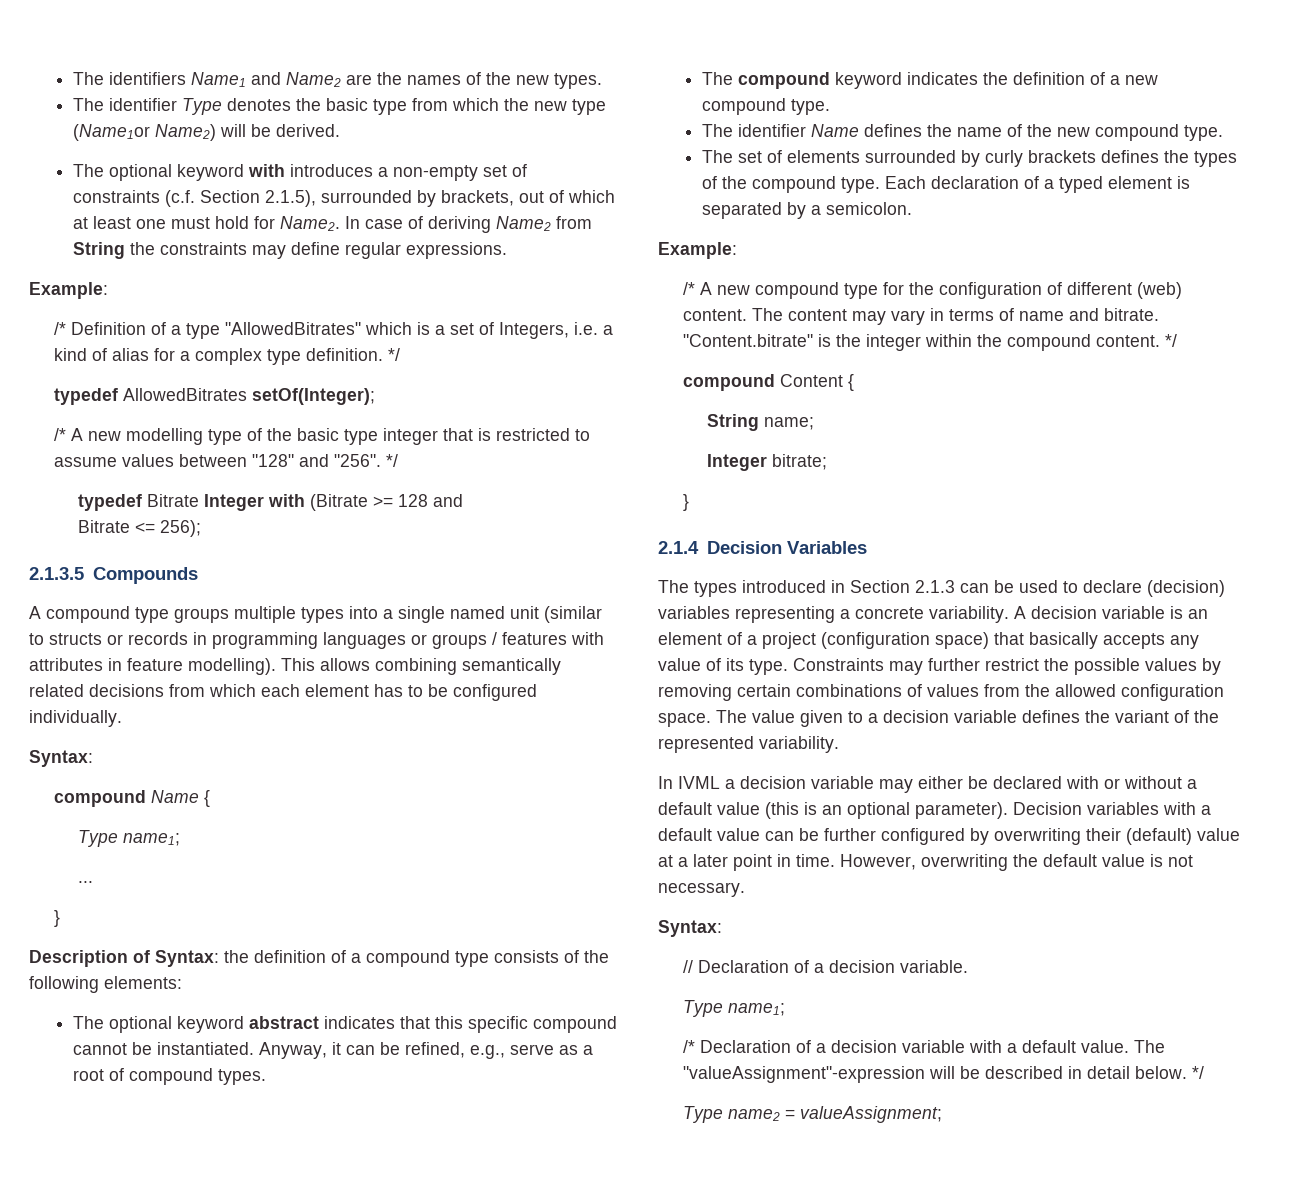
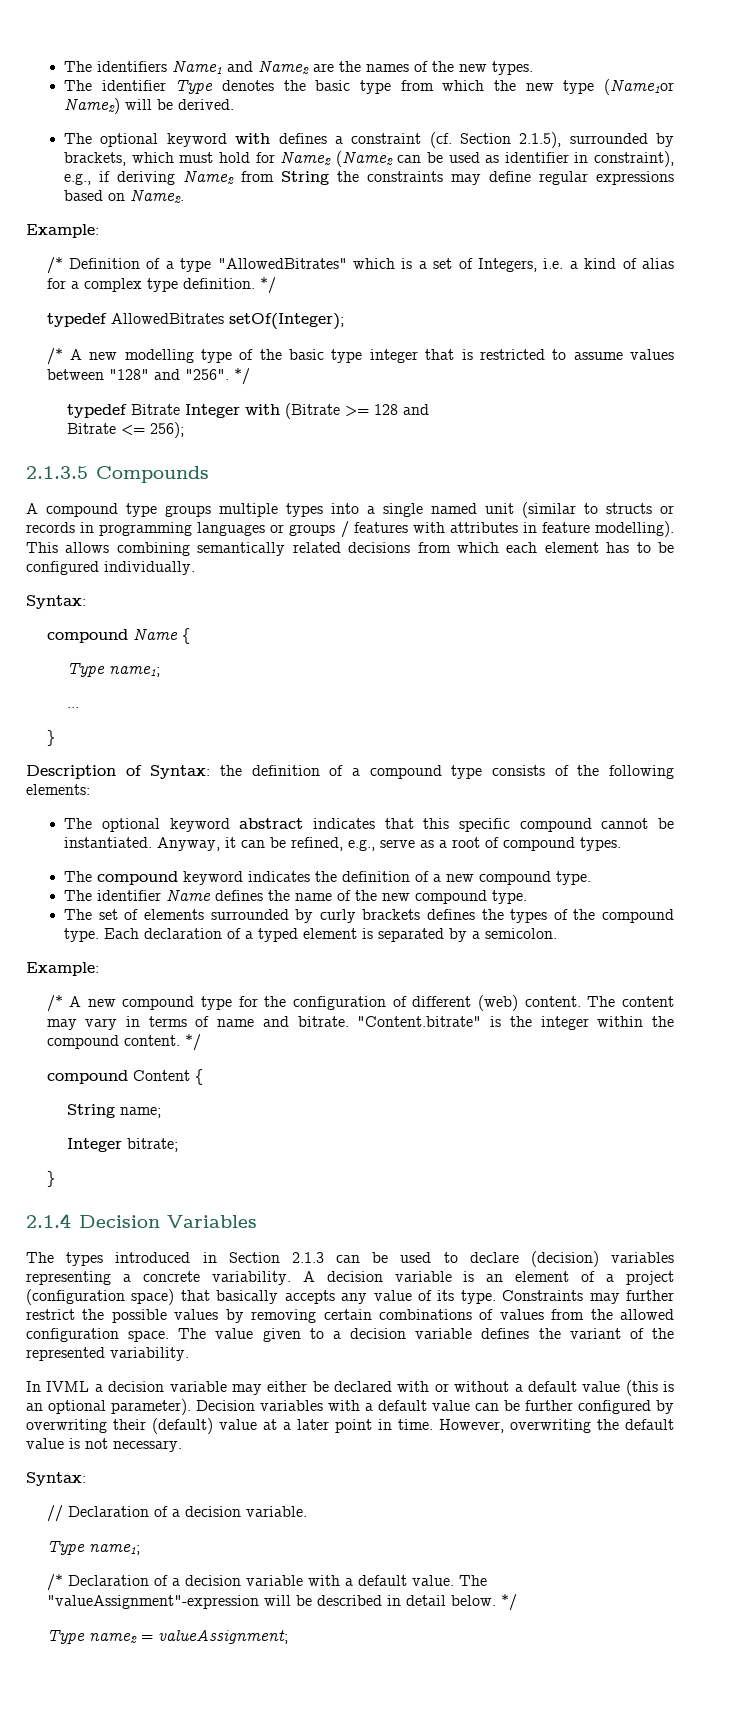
[289,164,527,181] [72,190,195,207] introduces a non-empty set of constraints (c.f. -> [278,132,452,148] defines a constraint (cf.
[518,190,615,203] [72,216,423,231] out of which at least one must hold for Name2. In case of -> [131,151,674,167] [64,171,111,185] which must hold for Name2 (Name2 can be used as identifier in constraint), e.g., if
[405,242,507,259] expressions. -> [596,171,674,185] [64,189,185,203] expressions based on Name2.

